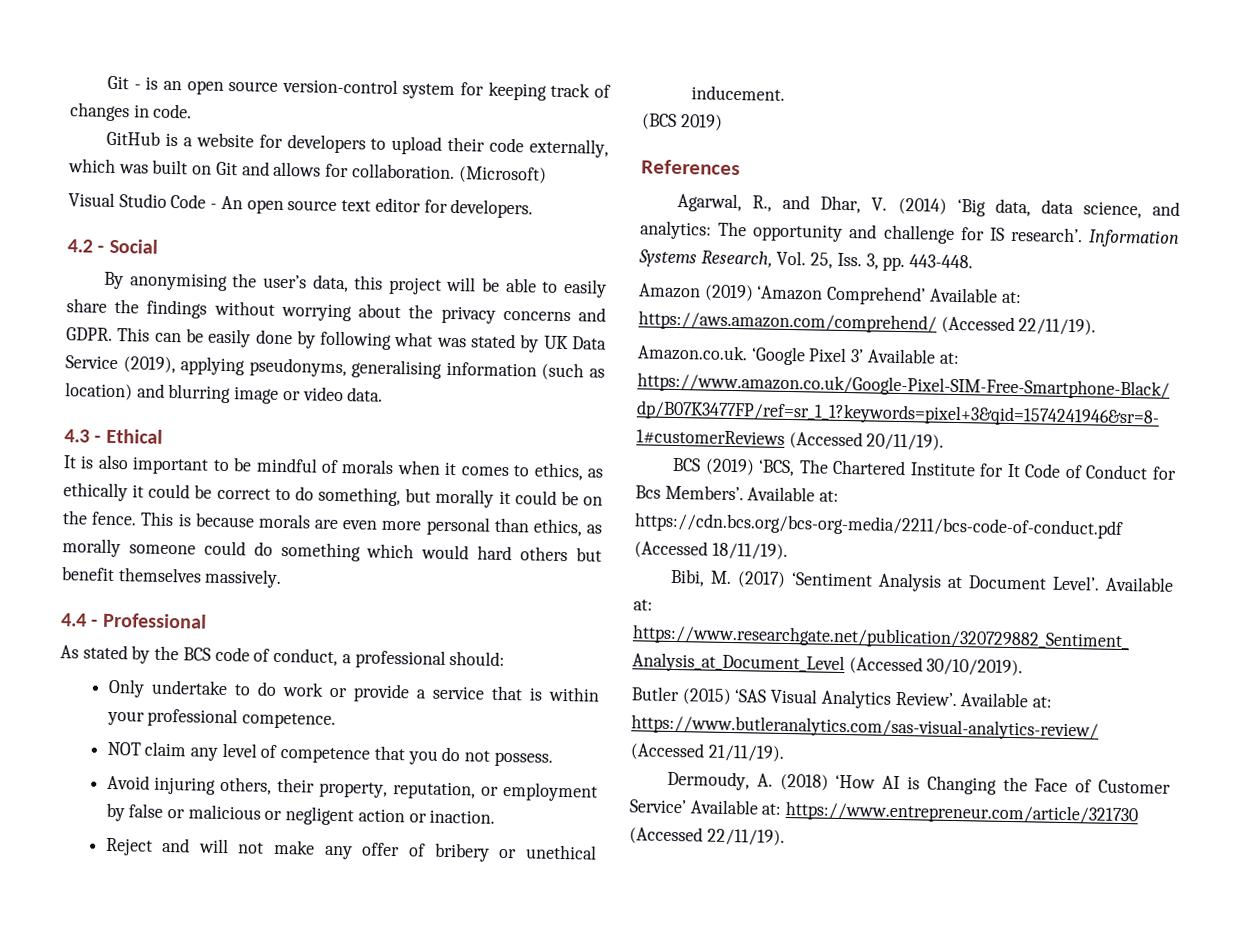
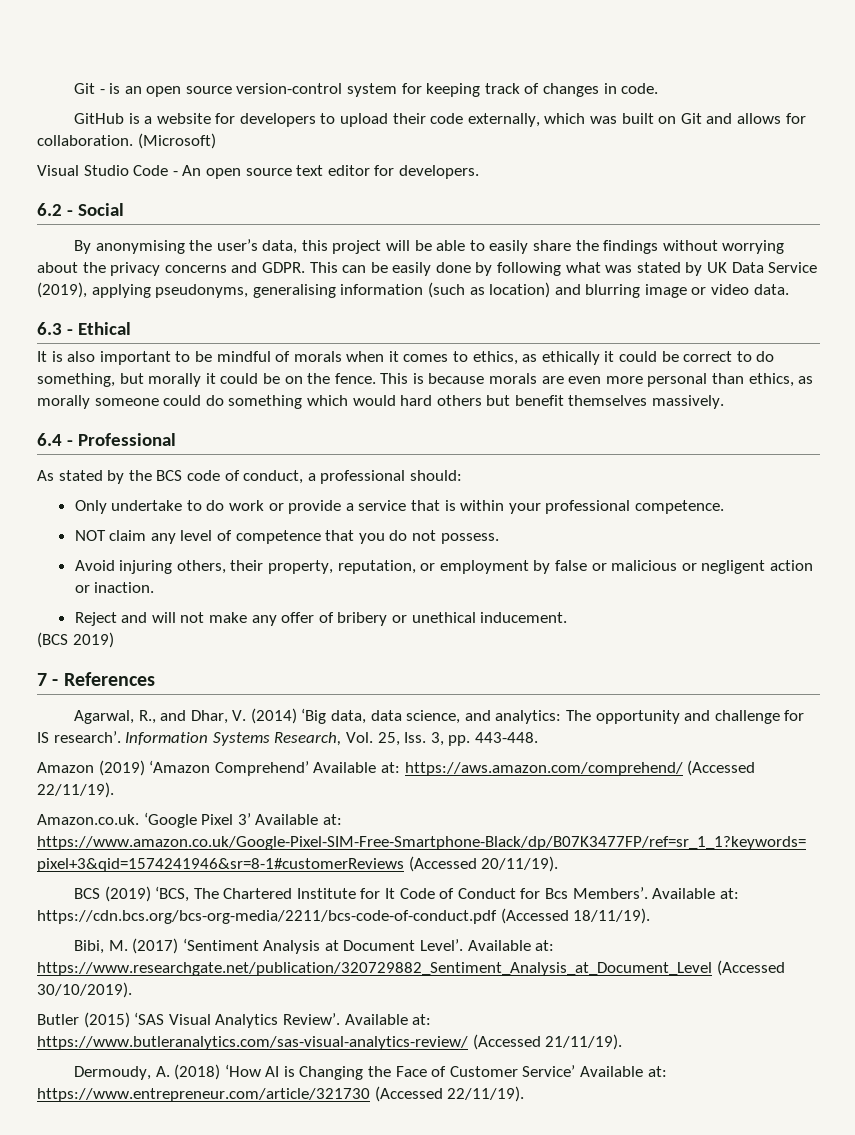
[67,239,93,253] 4.2 -> [37,203,62,216] 6.2
[64,429,90,443] 4.3 -> [37,322,62,335] 6.3
[61,613,87,627] 4.4 -> [37,433,62,446] 6.4
(723, 122) none -> [37,673,59,686] 7 -

